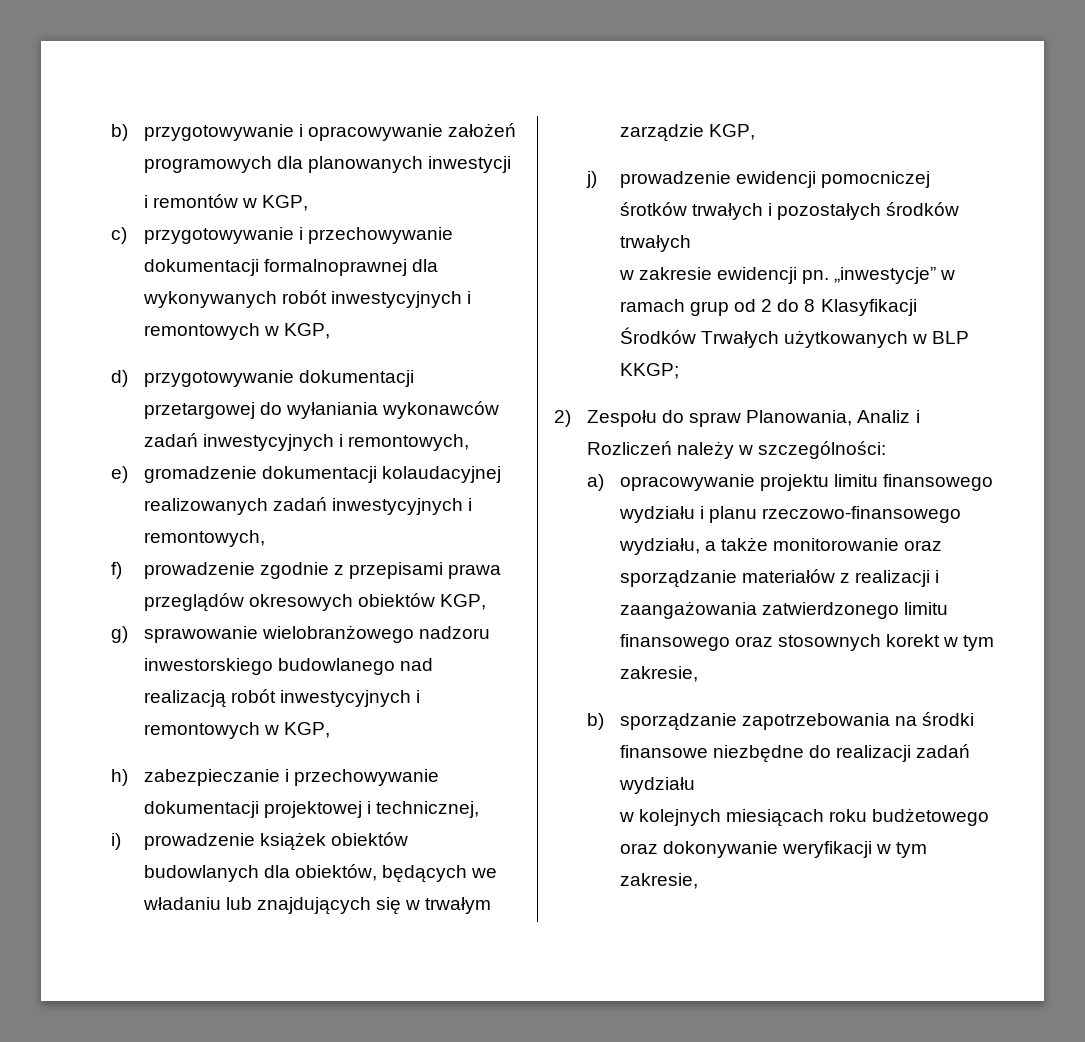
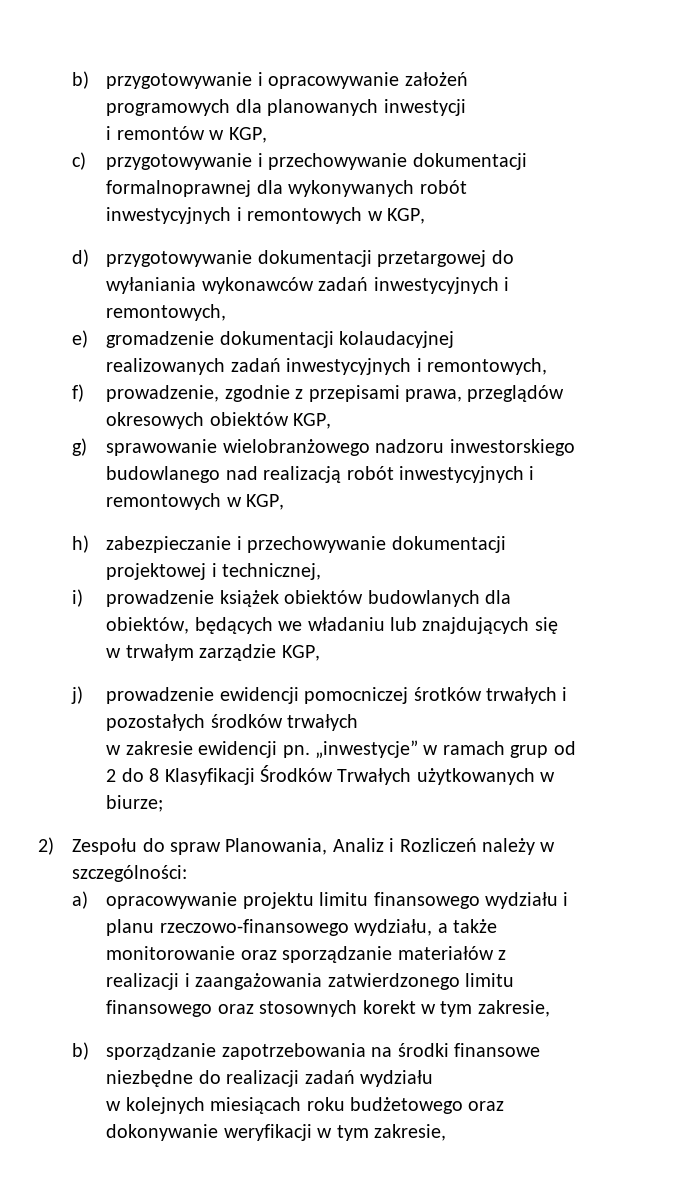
[143,562,255,579] prowadzenie -> [106,385,220,402] prowadzenie,
[448,564,502,579] prawa -> [405,389,463,402] prawa,
[932,331,970,344] [619,363,679,379] BLP KKGP; -> [106,795,164,812] biurze;

